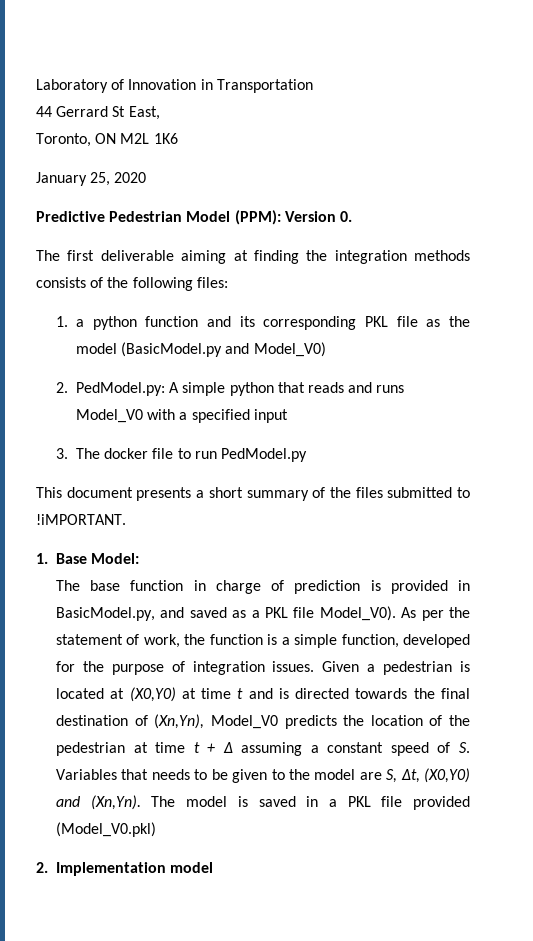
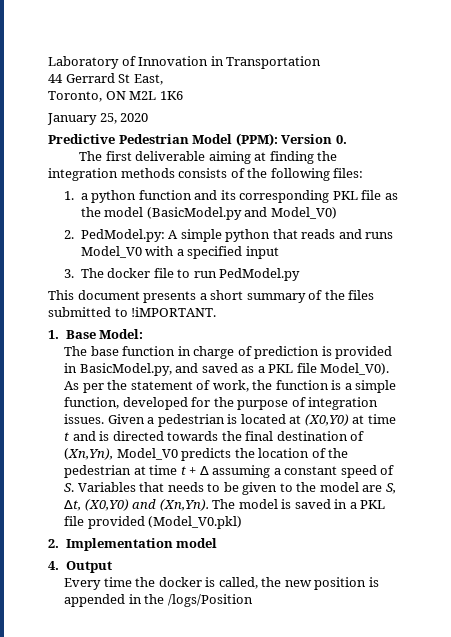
(214, 867) none -> [48,561,112,573] [64,577,379,590] [64,594,253,607] // 4. Output // Every time the docker is called, the new position is appended in the /logs/Position

